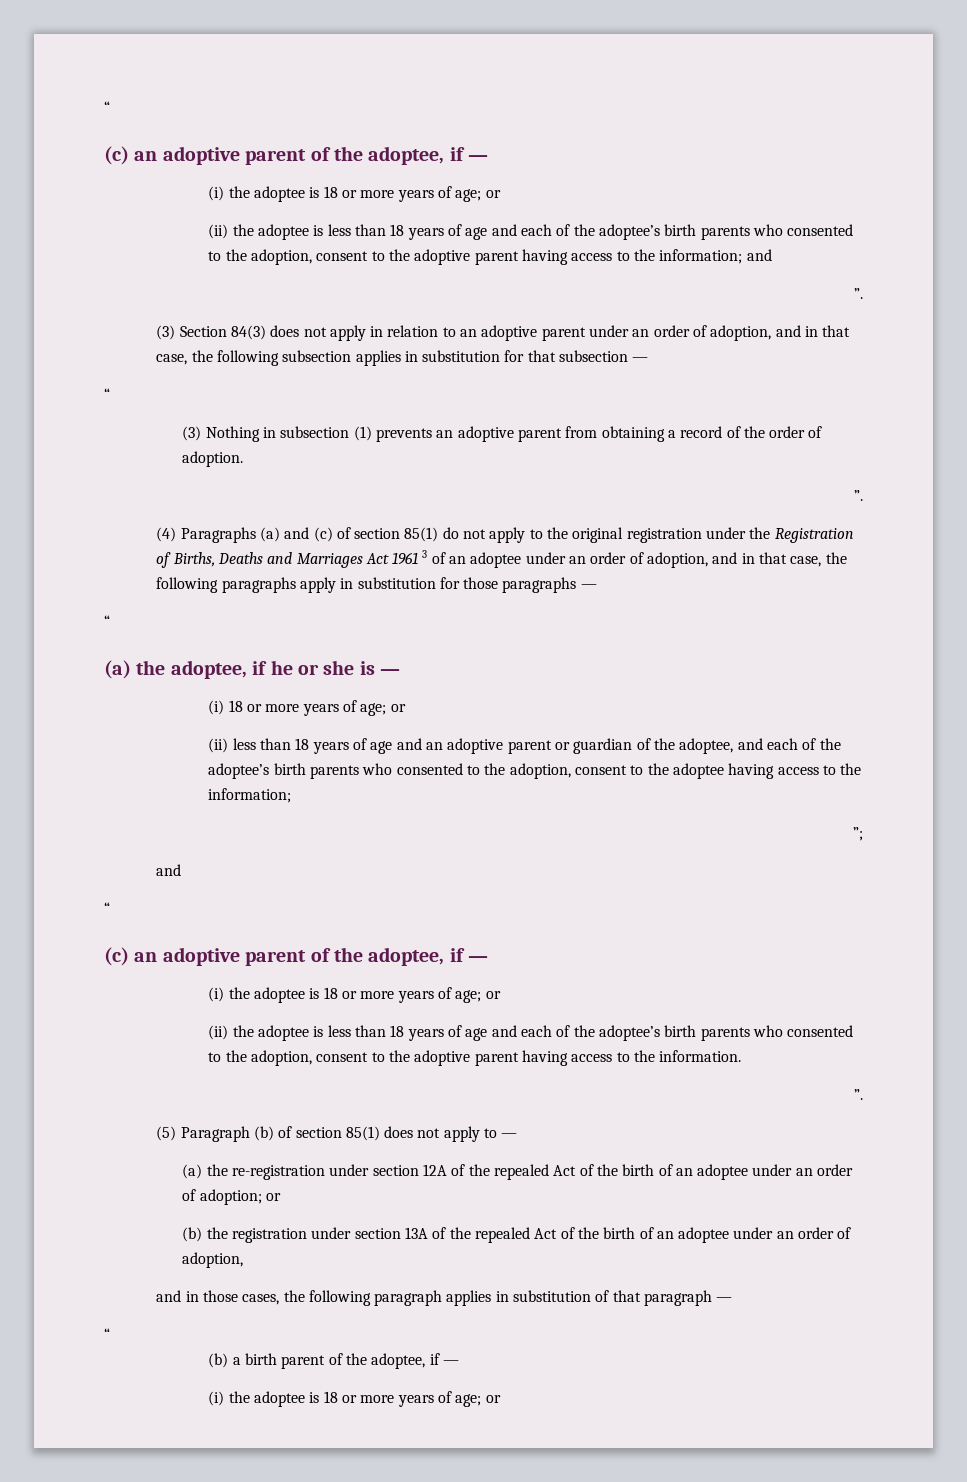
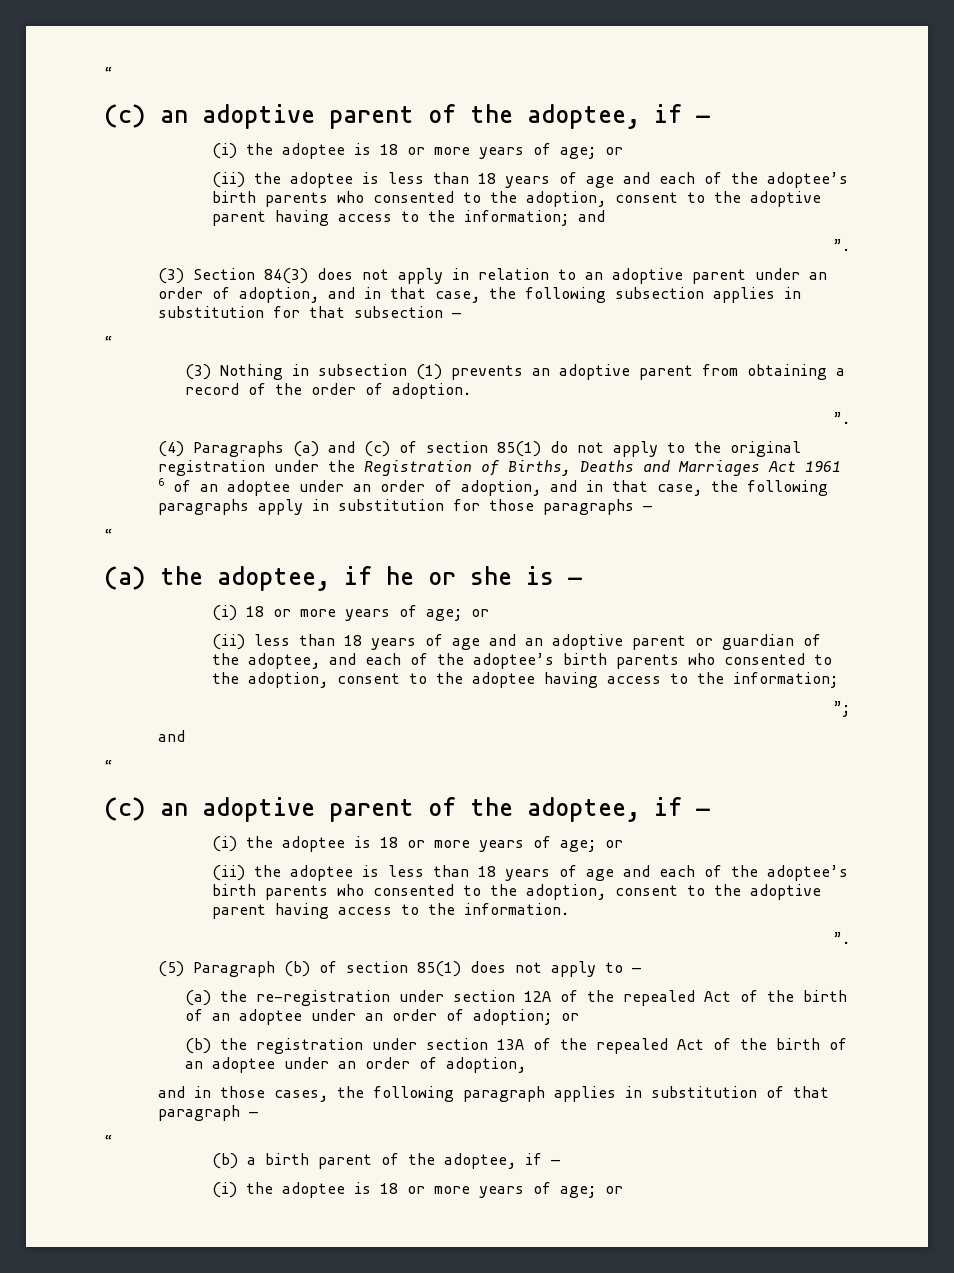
[422,550,428,558] 3 -> [158,478,165,486] 6

